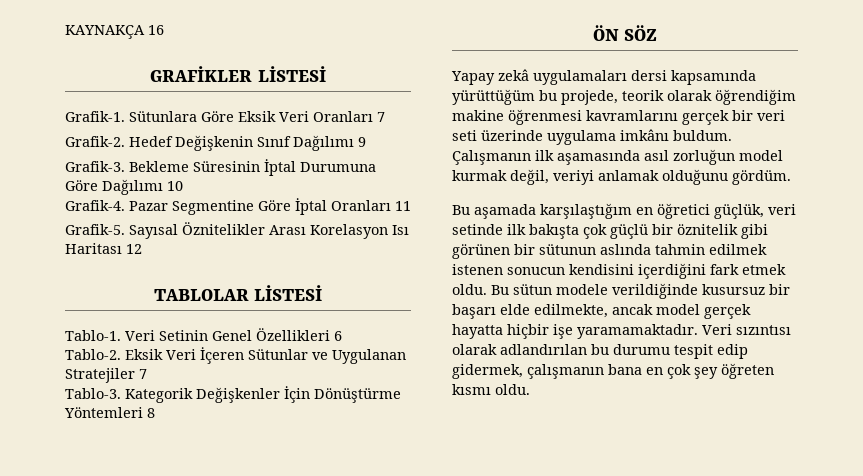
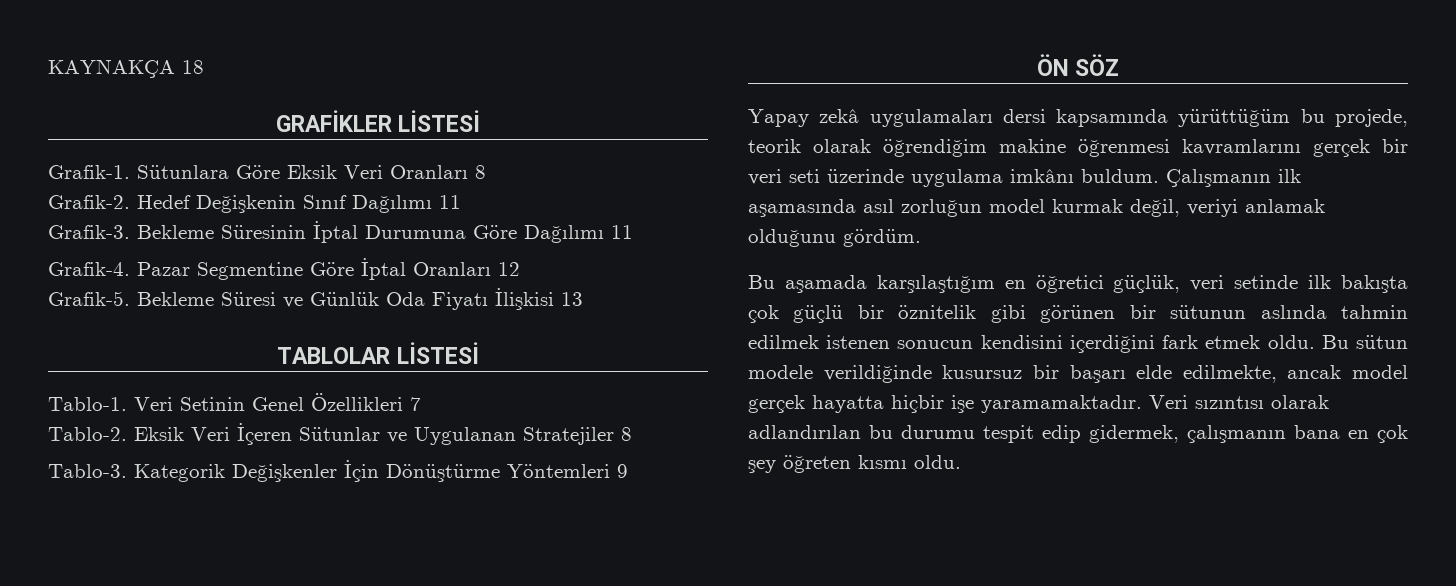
[148,25,164,35] 16 -> [182,60,204,74] 18
[377,112,385,122] 7 -> [475,165,486,179] 8
[358,137,366,147] 9 -> [439,195,461,209] 11
[167,181,183,191] 10 -> [611,225,633,239] 11
[395,201,411,211] 11 -> [498,262,520,276] 12
[129,222,409,239] [65,243,142,254] Sayısal Öznitelikler Arası Korelasyon Isı Haritası 12 -> [137,288,583,310] Bekleme Süresi ve Günlük Oda Fiyatı İlişkisi 13
[334,331,342,341] 6 -> [410,397,421,411] 7
[139,369,147,379] 7 -> [621,427,632,441] 8
[147,408,155,418] 8 -> [617,464,628,478] 9

